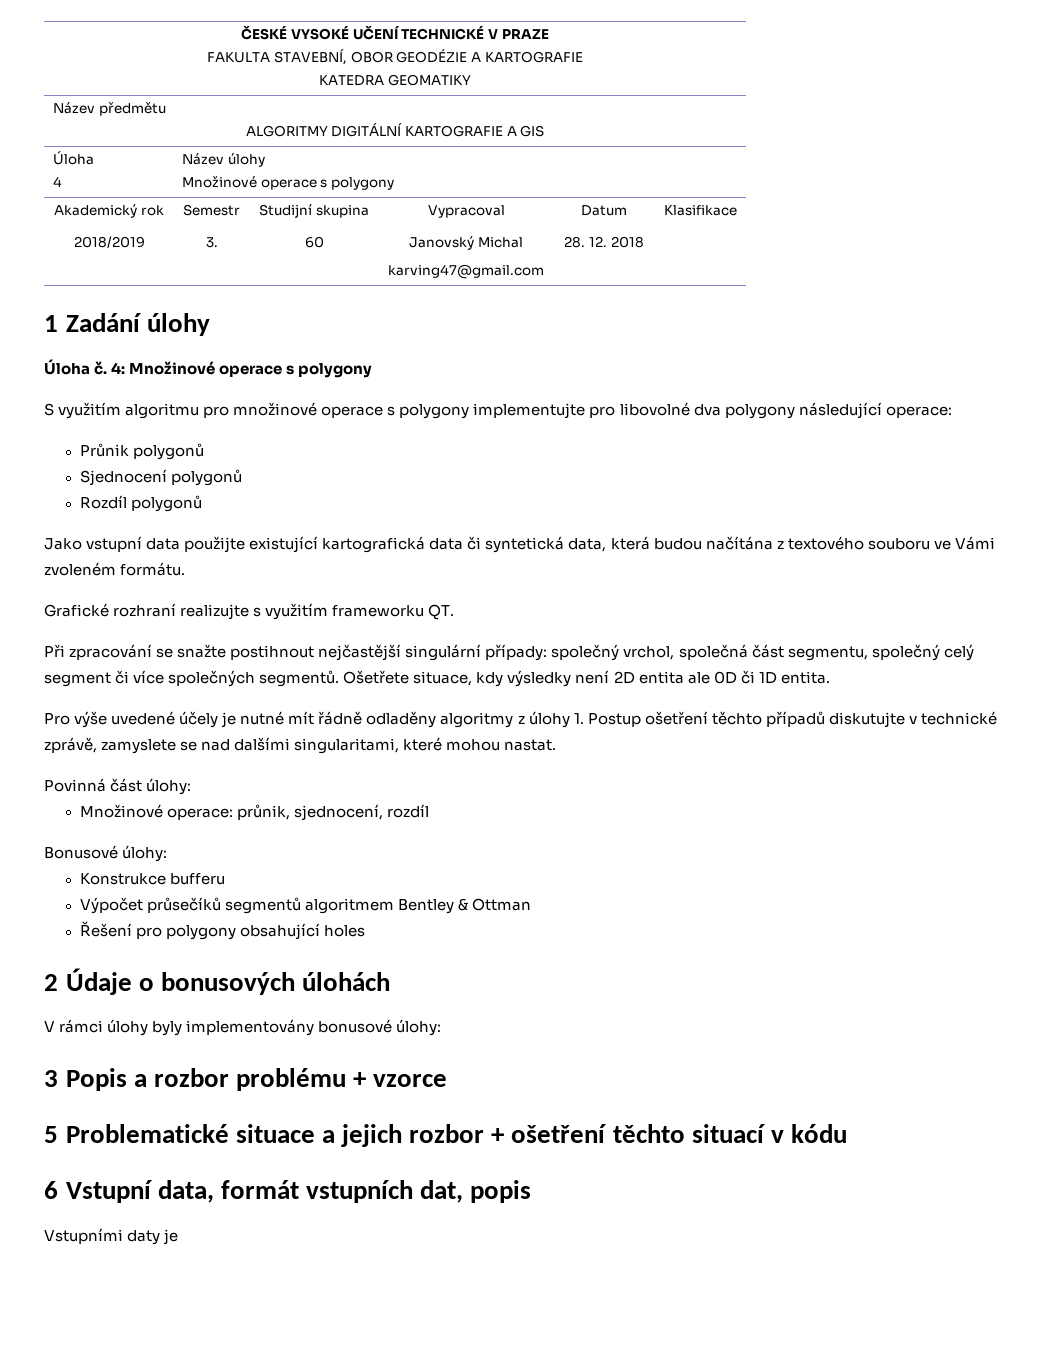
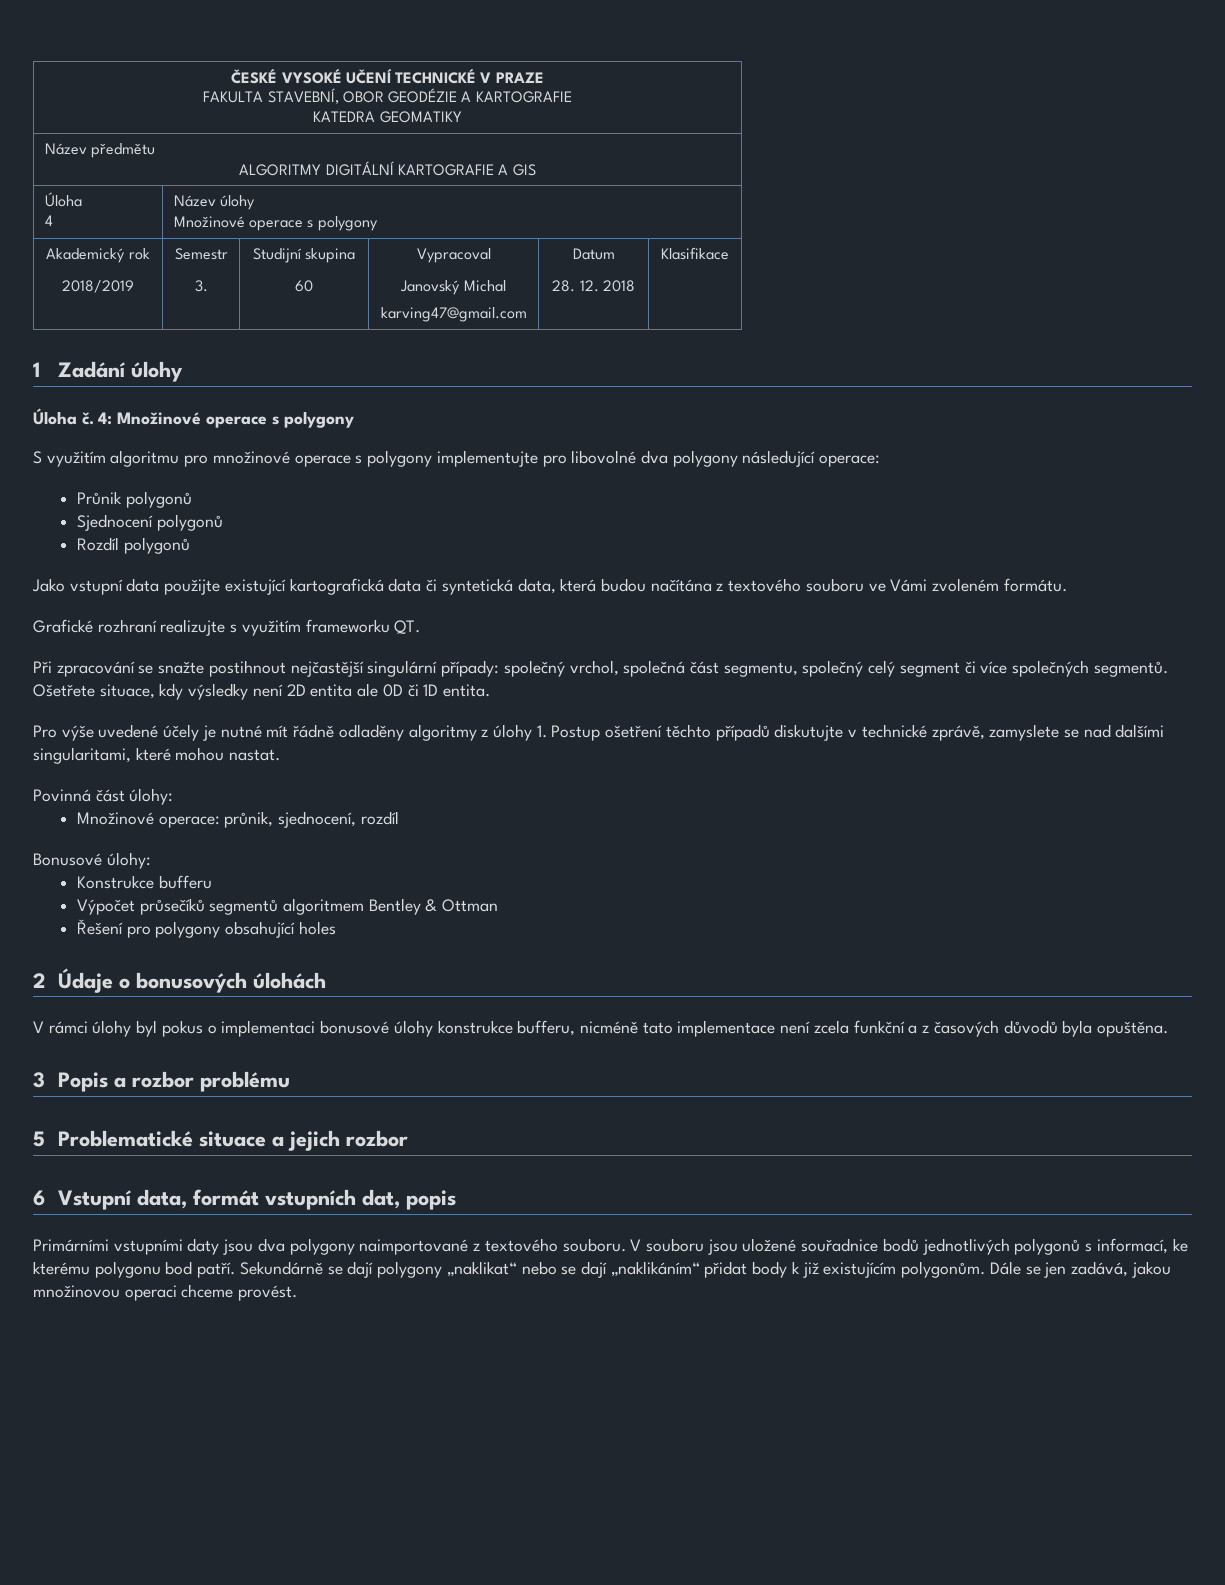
[152,1019,442,1036] byly implementovány bonusové úlohy: -> [136,1020,1168,1037] byl pokus o implementaci bonusové úlohy konstrukce bufferu, nicméně tato implementace není zcela funkční a z časových důvodů byla opuštěna.
[353,1072,448,1087] + vzorce -> (290, 1081) none
[491,1124,848,1143] + ošetření těchto situací v kódu -> (408, 1138) none
[44,1228,179,1245] Vstupními daty je -> [33,1238,1188,1255] [33,1261,1171,1278] [33,1284,298,1301] Primárními vstupními daty jsou dva polygony naimportované z textového souboru. V souboru jsou uložené souřadnice bodů jednotlivých polygonů s informací, ke kterému polygonu bod patří. Sekundárně se dají polygony „naklikat“ nebo se dají „naklikáním“ přidat body k již existujícím polygonům. Dále se jen zadává, jakou množinovou operaci chceme provést.

